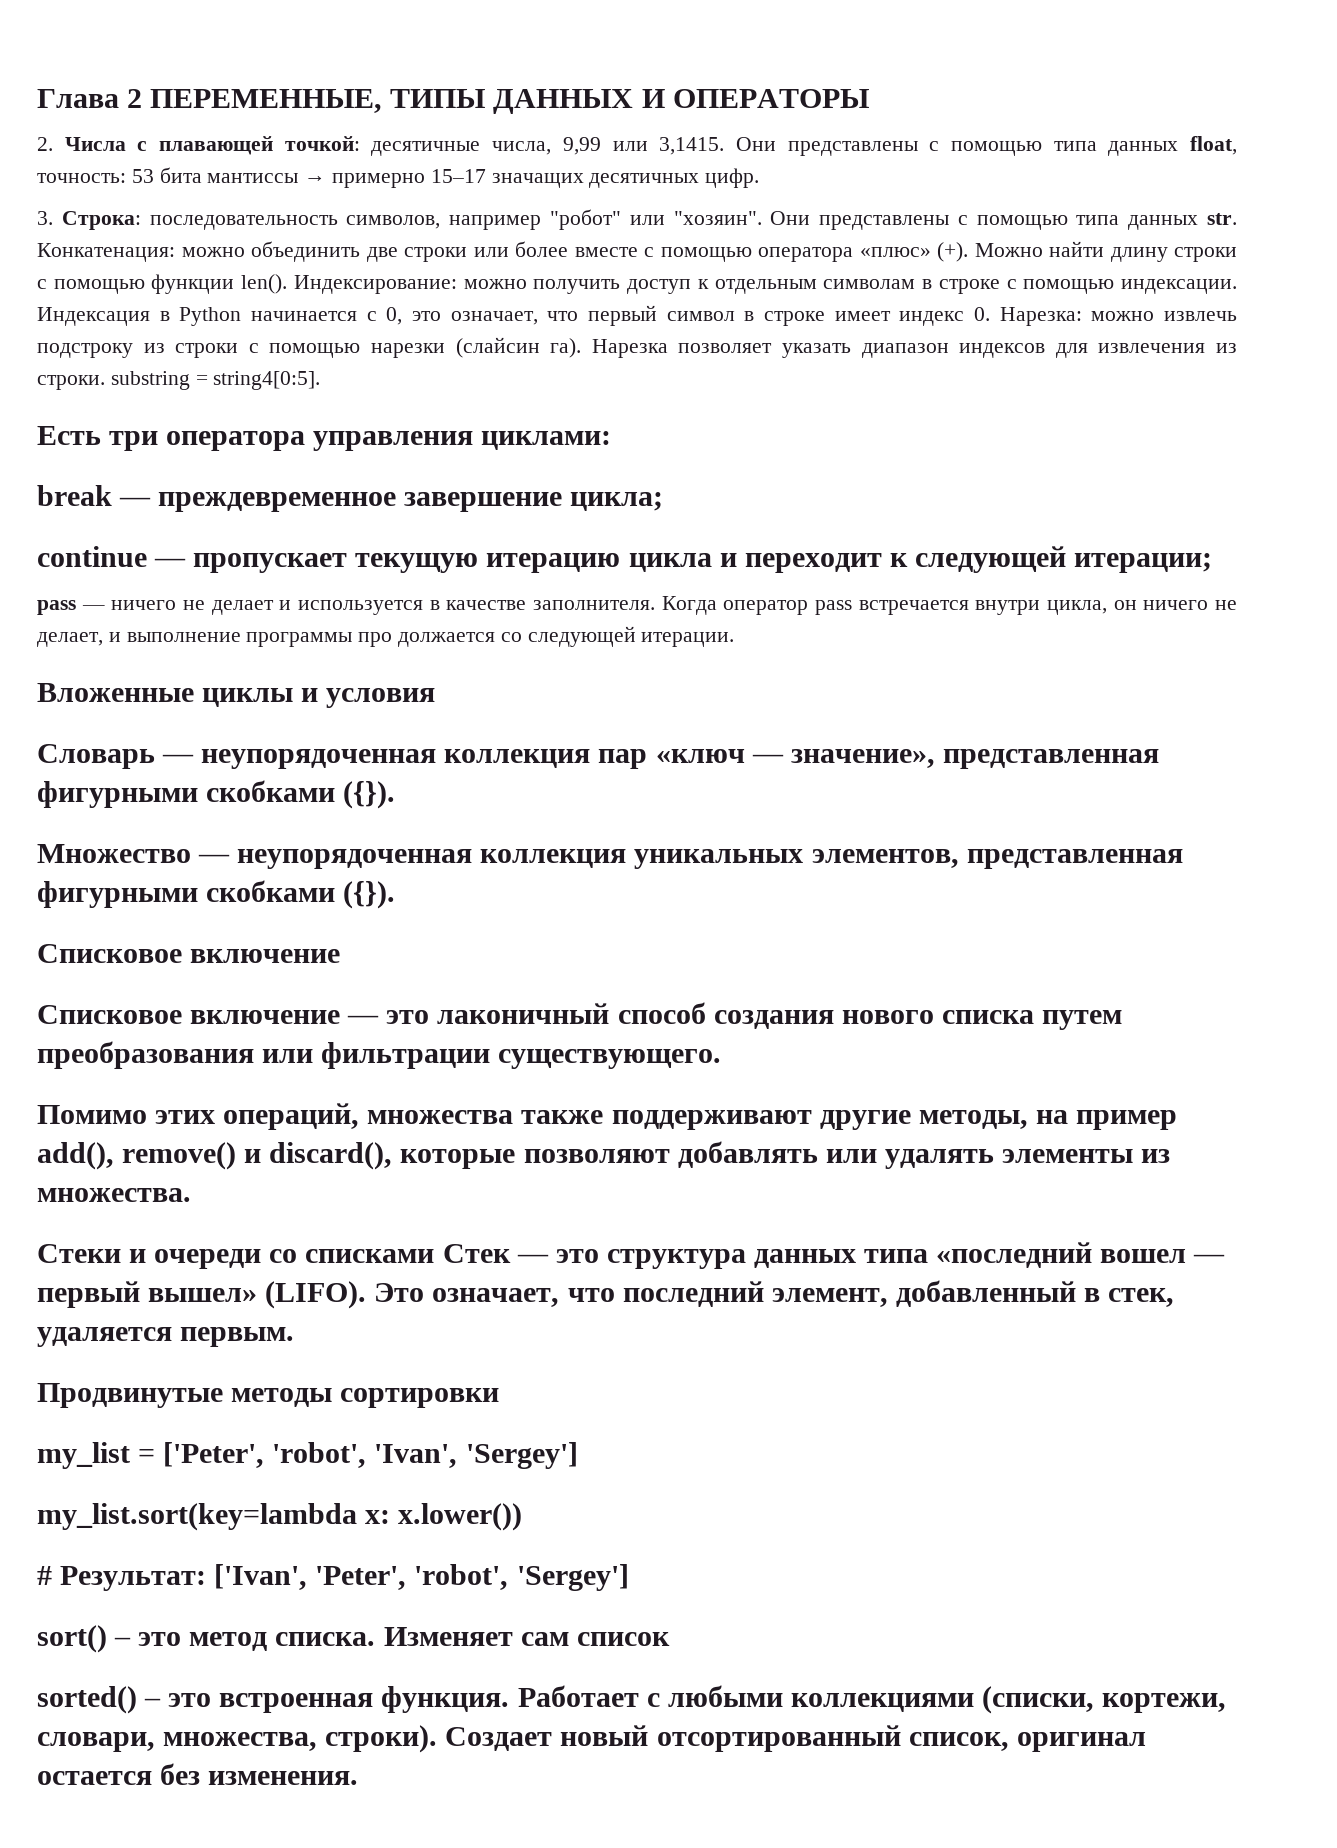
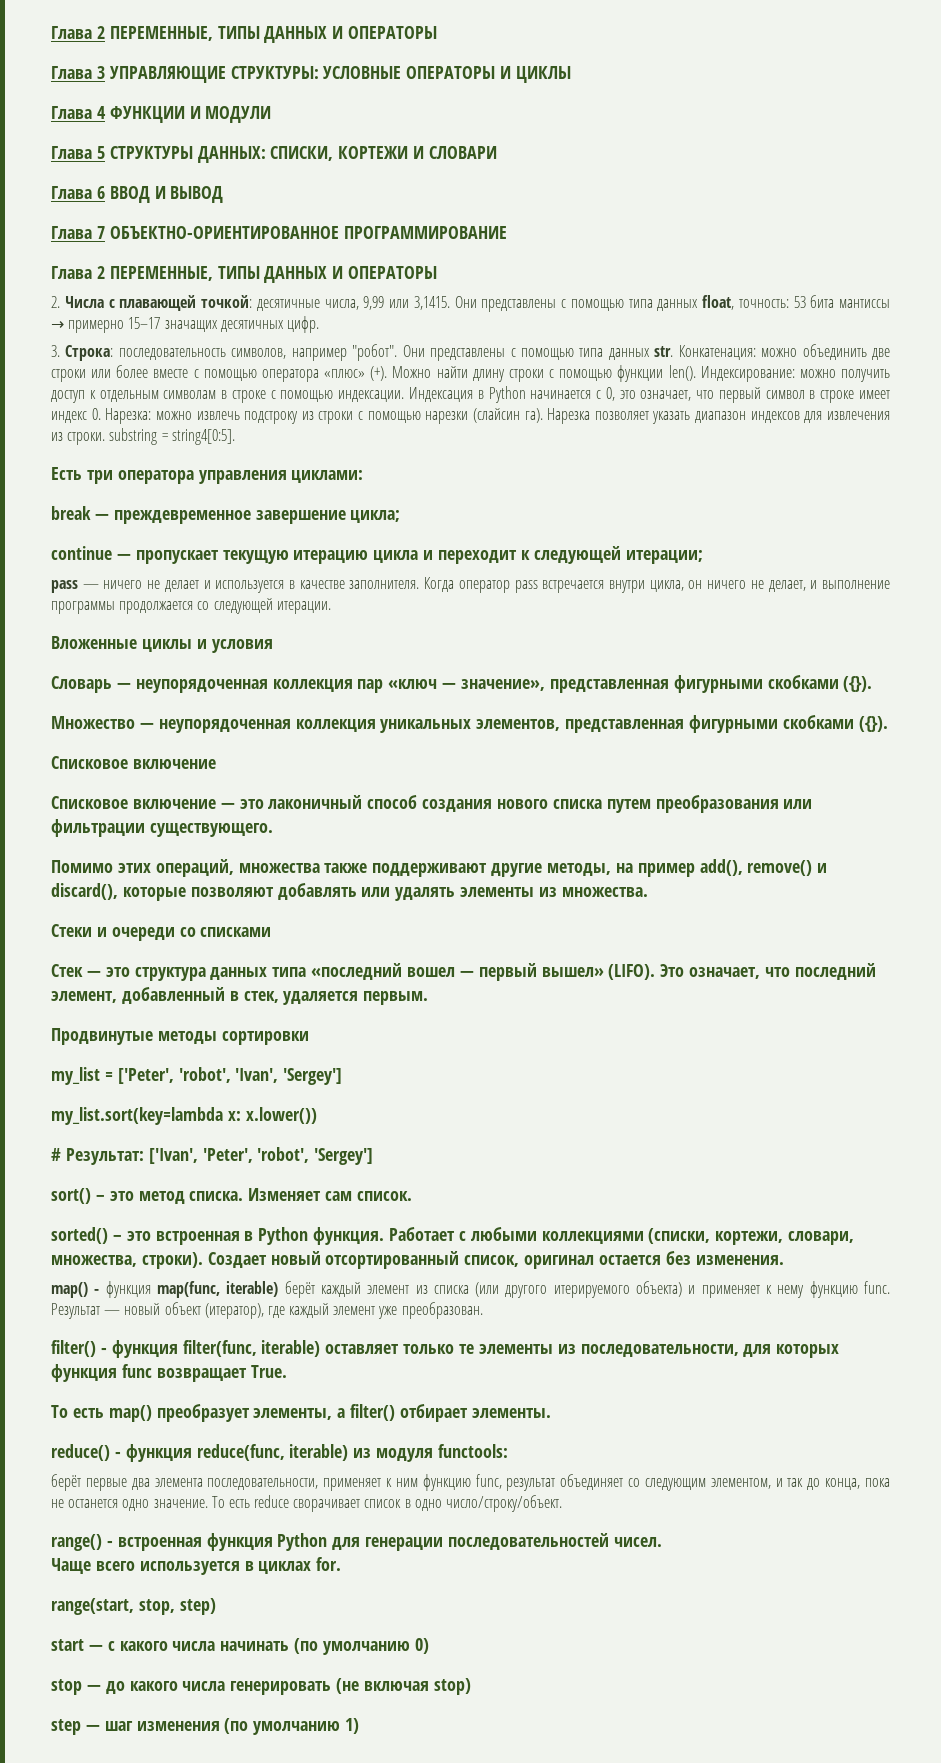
[37,89,869,114] Глава 2 ПЕРЕМЕННЫЕ, ТИПЫ ДАННЫХ И ОПЕРАТОРЫ -> [51,26,438,43] [51,66,571,83] [51,106,272,123] [51,146,498,163] [51,186,224,203] [51,226,507,239] [51,266,438,283] Глава 2 ПЕРЕМЕННЫЕ, ТИПЫ ДАННЫХ И ОПЕРАТОРЫ // Глава 3 УПРАВЛЯЮЩИЕ СТРУКТУРЫ: УСЛОВНЫЕ ОПЕРАТОРЫ И ЦИКЛЫ // Глава 4 ФУНКЦИИ И МОДУЛИ // Глава 5 СТРУКТУРЫ ДАННЫХ: CПИСКИ, КОРТЕЖИ И СЛОВАРИ // Глава 6 ВВОД И ВЫВОД // Глава 7 ОБЪЕКТНО-ОРИЕНТИРОВАННОЕ ПРОГРАММИРОВАНИЕ // Глава 2 ПЕРЕМЕННЫЕ, ТИПЫ ДАННЫХ И ОПЕРАТОРЫ
[549,209,762,230] "робот" или "хозяин". -> [352,344,398,361] "робот".
[358,632,496,647] про должается -> [119,601,194,614] продолжается
(435, 1256) none -> (272, 932) //
[576,1632,670,1646] список -> [357,1191,413,1201] список.
(374, 1703) none -> [244,1227,309,1245] в Python
(359, 1778) none -> [51,1281,890,1298] [51,1302,483,1319] [51,1340,840,1358] [51,1364,287,1382] [51,1404,551,1422] [51,1444,509,1462] [51,1474,891,1491] [51,1495,563,1512] [51,1533,662,1551] [51,1557,342,1575] [51,1598,216,1615] [51,1638,429,1655] [51,1678,471,1695] [51,1718,360,1735] // map() - функция map(func, iterable) берёт каждый элемент из списка (или другого итерируемого объекта) и применяет к нему функцию func. Результат — новый объект (итератор), где каждый элемент уже преобразован. // filter() - функция filter(func, iterable) оставляет только те элементы из последовательности, для которых функция func возвращает True. // То есть map() преобразует элементы, а filter() отбирает элементы. // reduce() - функция reduce(func, iterable) из модуля functools: // берёт первые два элемента последовательности, применяет к ним функцию func, результат объединяет со следующим элементом, и так до конца, пока не останется одно значение. То есть reduce сворачивает список в одно число/строку/объект. // range() - встроенная функция Python для генерации последовательностей чисел. // Чаще всего используется в циклах for. // range(start, stop, step) // start — с какого числа начинать (по умолчанию 0) // stop — до какого числа генерировать (не включая stop) // step — шаг изменения (по умолчанию 1)

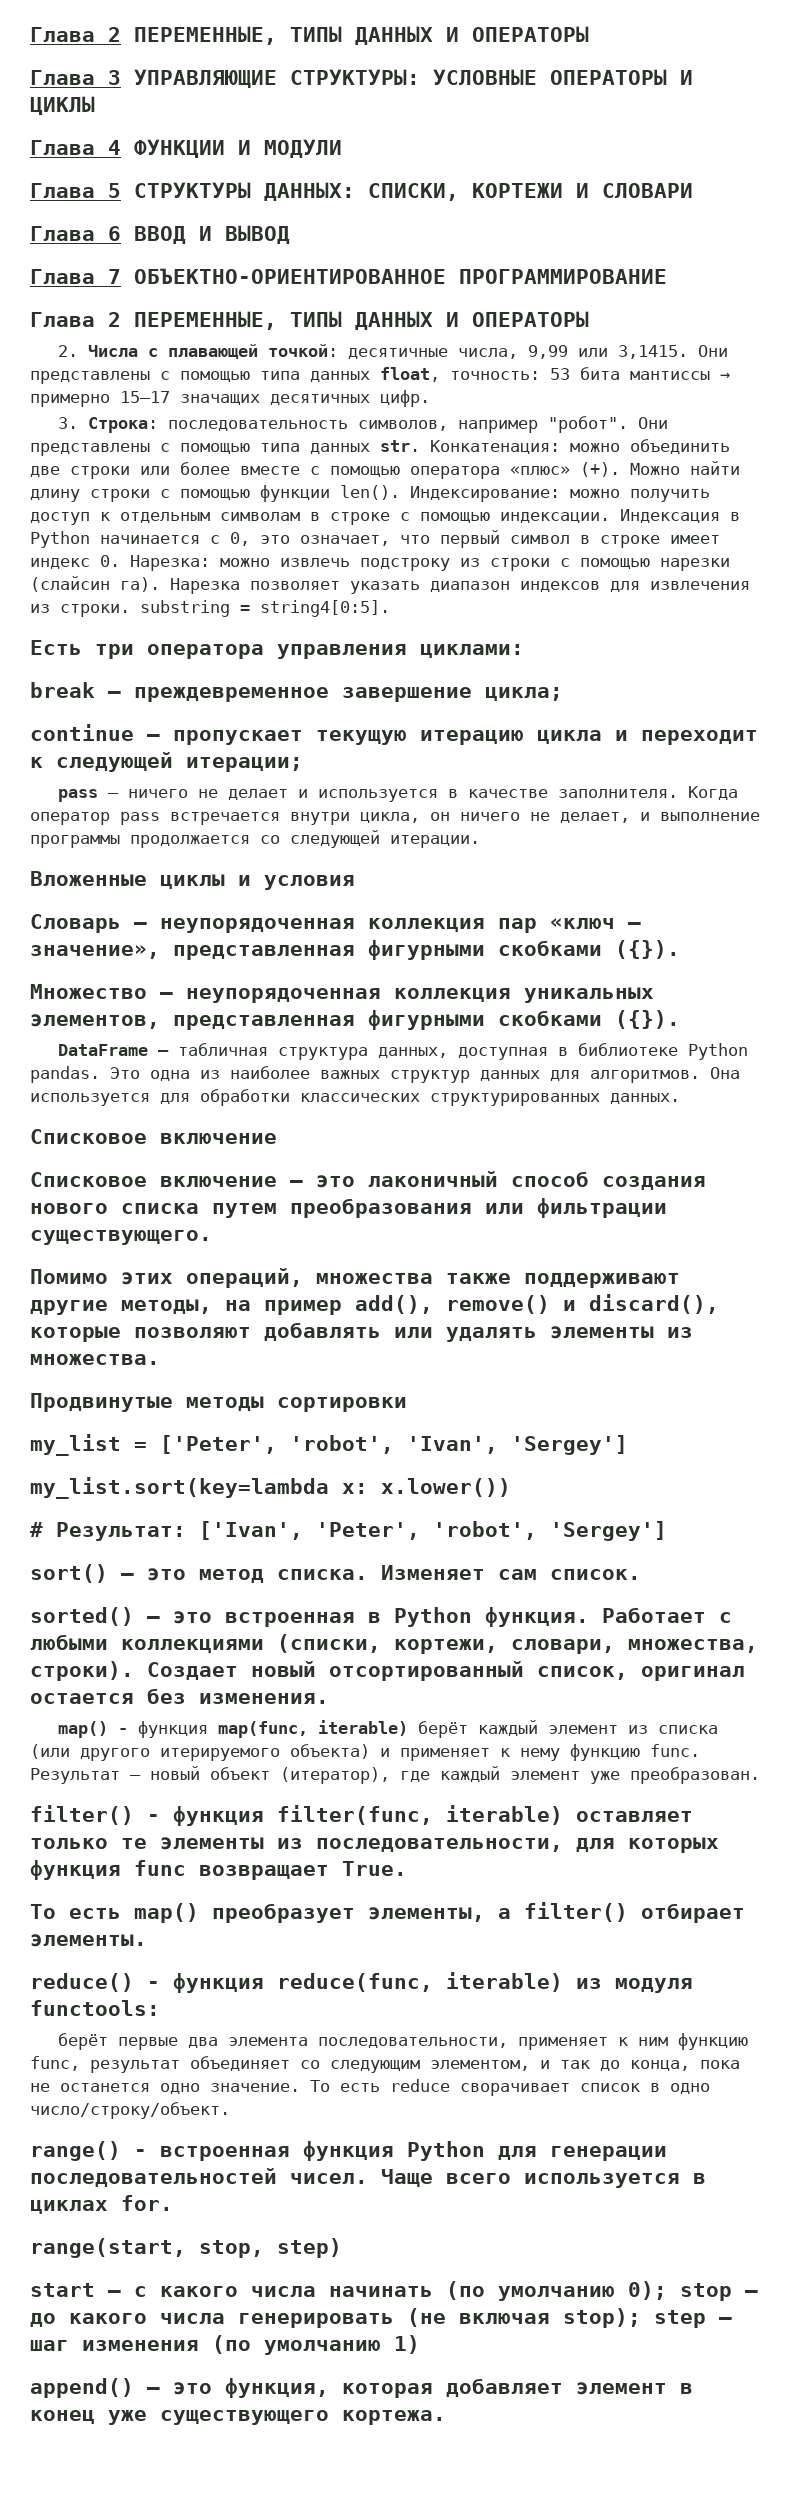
(888, 724) none -> [58,1043,749,1060] [30,1066,740,1083] [30,1089,680,1106] // DataFrame — табличная структура данных, доступная в библиотеке Python pandas. Это одна из наиболее важных структур данных для алгоритмов. Она используется для обработки классических структурированных данных.
[51,924,272,941] [51,963,876,981] [51,987,429,1005] // Стеки и очереди со списками // Стек — это структура данных типа «последний вошел — первый вышел» (LIFO). Это означает, что последний элемент, добавленный в стек, удаляется первым. -> (160, 1359) none
(662, 1542) // -> (368, 2178) none
[414,1638,429,1654] 0) // -> [628,2281,667,2300] 0);
[433,1678,471,1695] stop) // -> [563,2308,641,2328] stop);
(360, 1726) none -> [30,2378,693,2398] [30,2409,446,2425] // append() — это функция, которая добавляет элемент в конец уже существующего кортежа.

